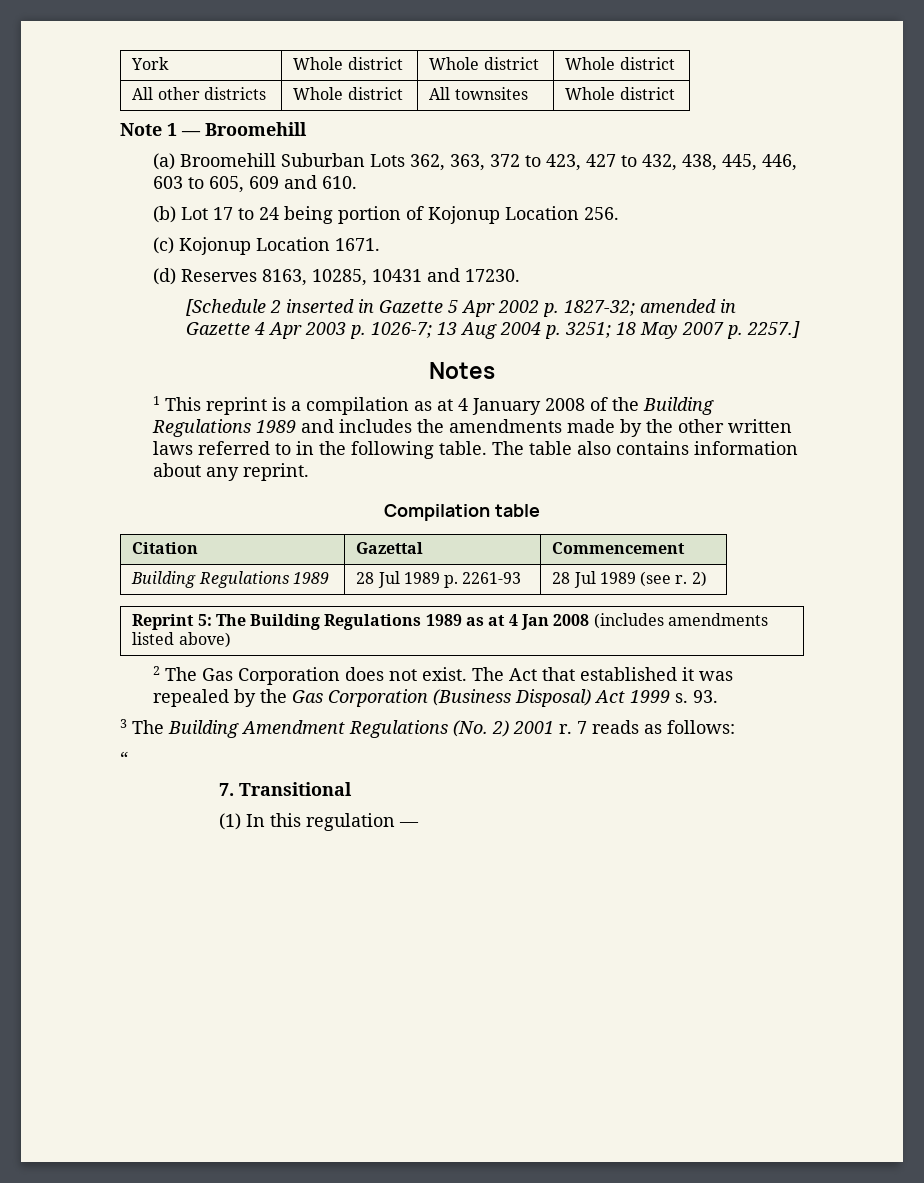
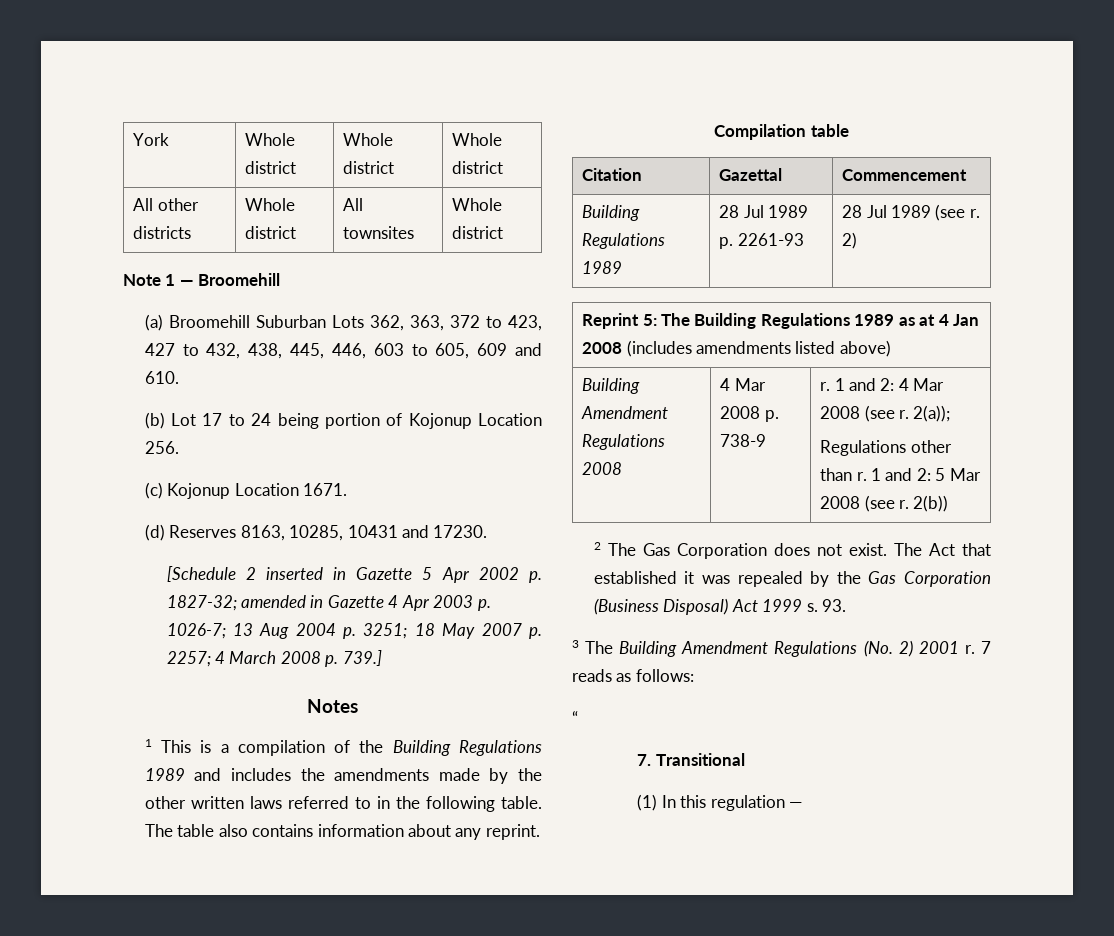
[746,321,800,338] 2257.] -> [166,650,382,667] 2257; 4 March 2008 p. 739.]
[205,397,267,415] reprint -> (192, 746) none
[413,398,585,415] as at 4 January 2008 -> (325, 748) none
(231, 640) none -> [582,378,641,394] [581,406,669,419] [582,434,666,450] [582,462,623,475] [720,378,766,391] [720,406,779,422] [720,434,767,447] [820,378,945,391] [820,405,951,422] [820,440,952,456] [820,468,981,481] [820,495,949,512] // Building Amendment Regulations 2008 | 4 Mar 2008 p. 738-9 | r. 1 and 2: 4 Mar 2008 (see r. 2(a)); // Regulations other than r. 1 and 2: 5 Mar 2008 (see r. 2(b))

